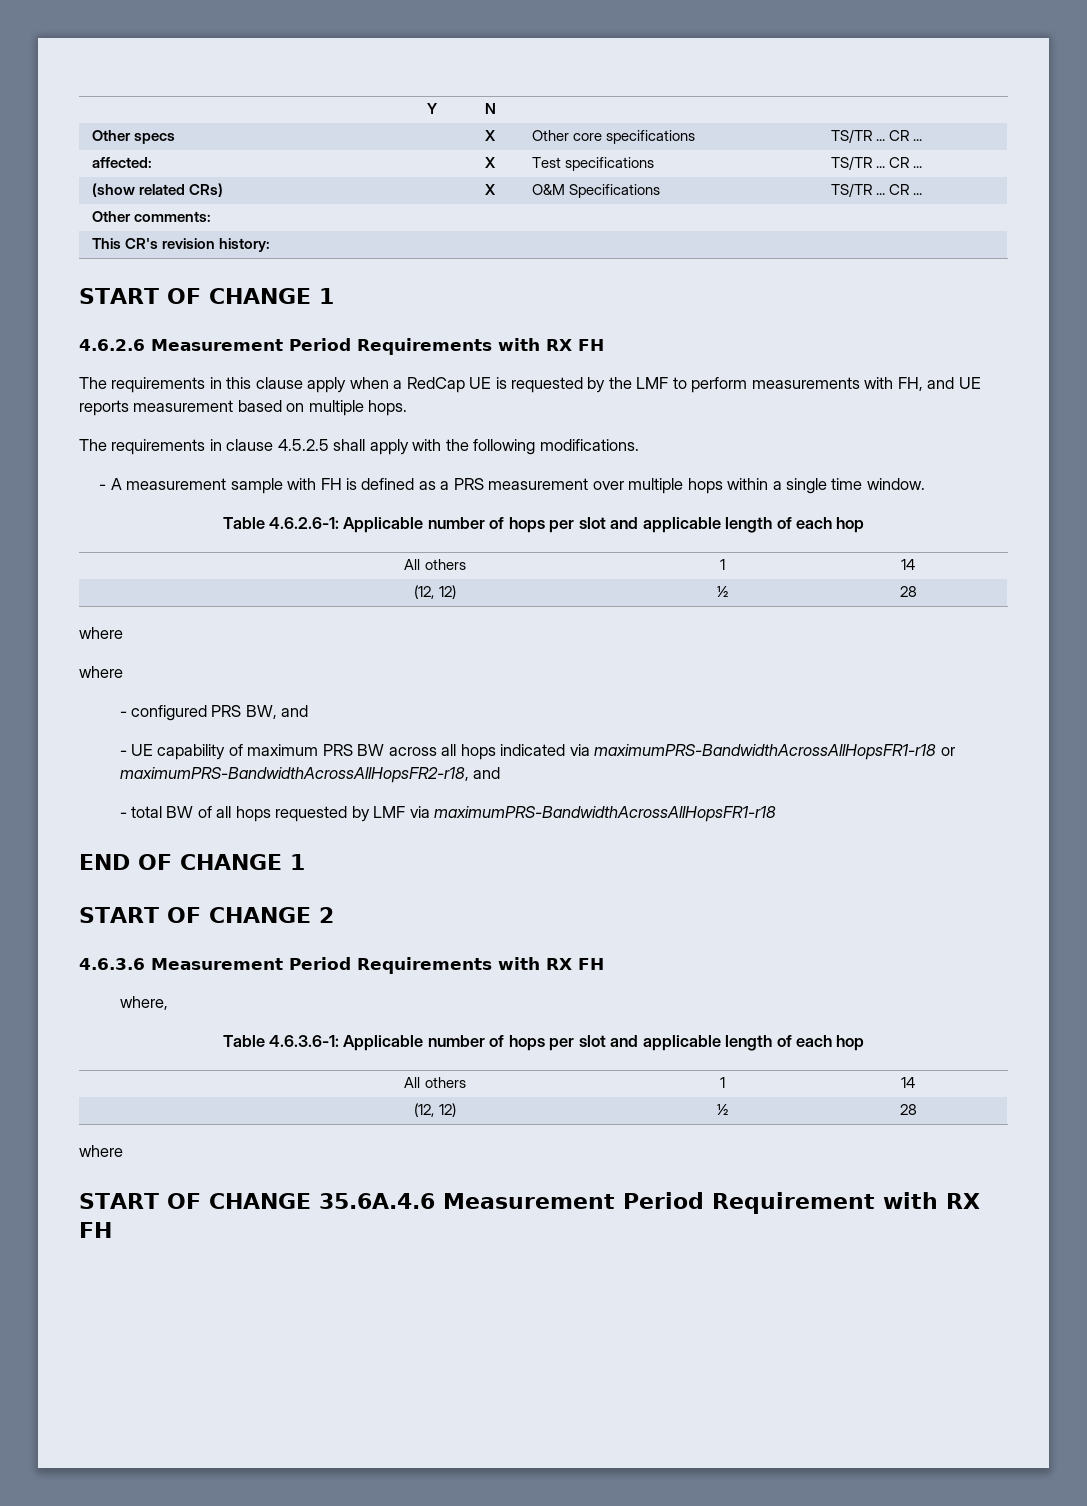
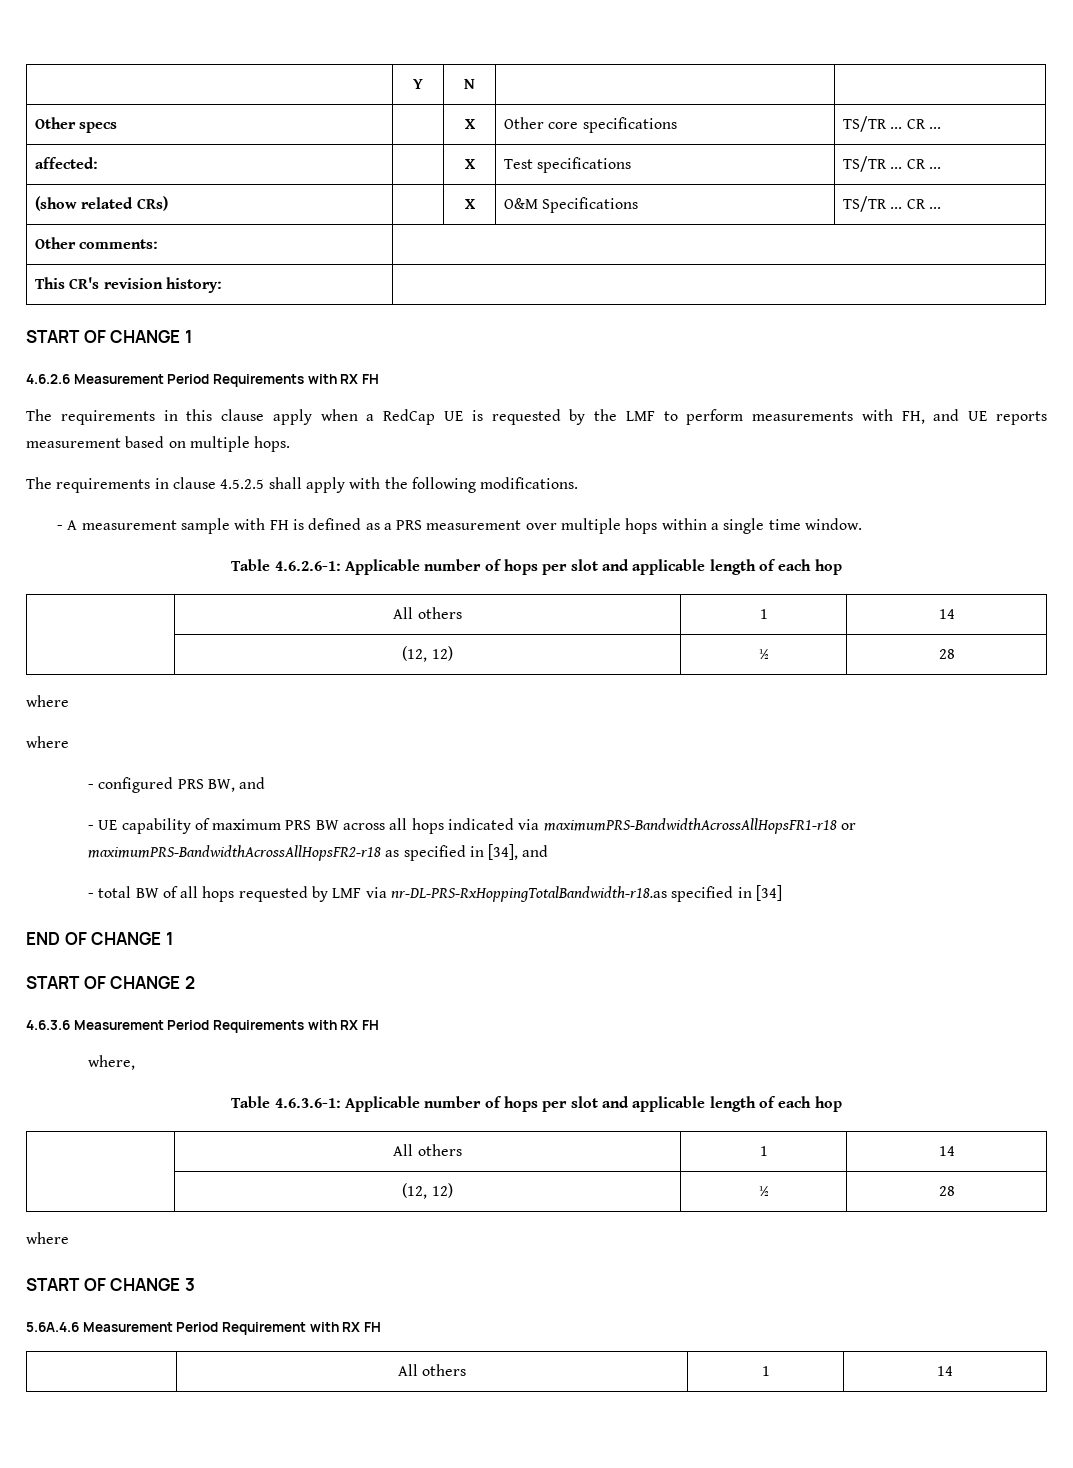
[119,767,469,783] maximumPRS-BandwidthAcrossAllHopsFR2-r18, -> [87,844,519,861] maximumPRS-BandwidthAcrossAllHopsFR2-r18 as specified in [34],
[434,806,777,822] maximumPRS-BandwidthAcrossAllHopsFR1-r18 -> [391,885,783,902] nr-DL-PRS-RxHoppingTotalBandwidth-r18.as specified in [34]
[318,1193,435,1209] 35.6A.4.6 -> [184,1278,195,1291] [26,1322,79,1332] 3 // 5.6A.4.6
(112, 1230) none -> [397,1364,467,1376] [761,1366,770,1376] [937,1366,953,1376] // | All others | 1 | 14

